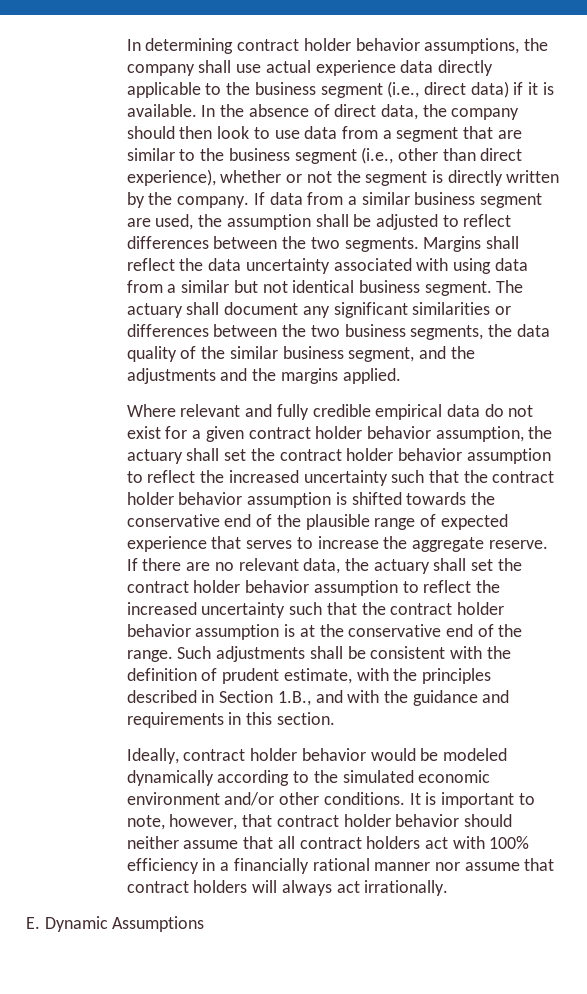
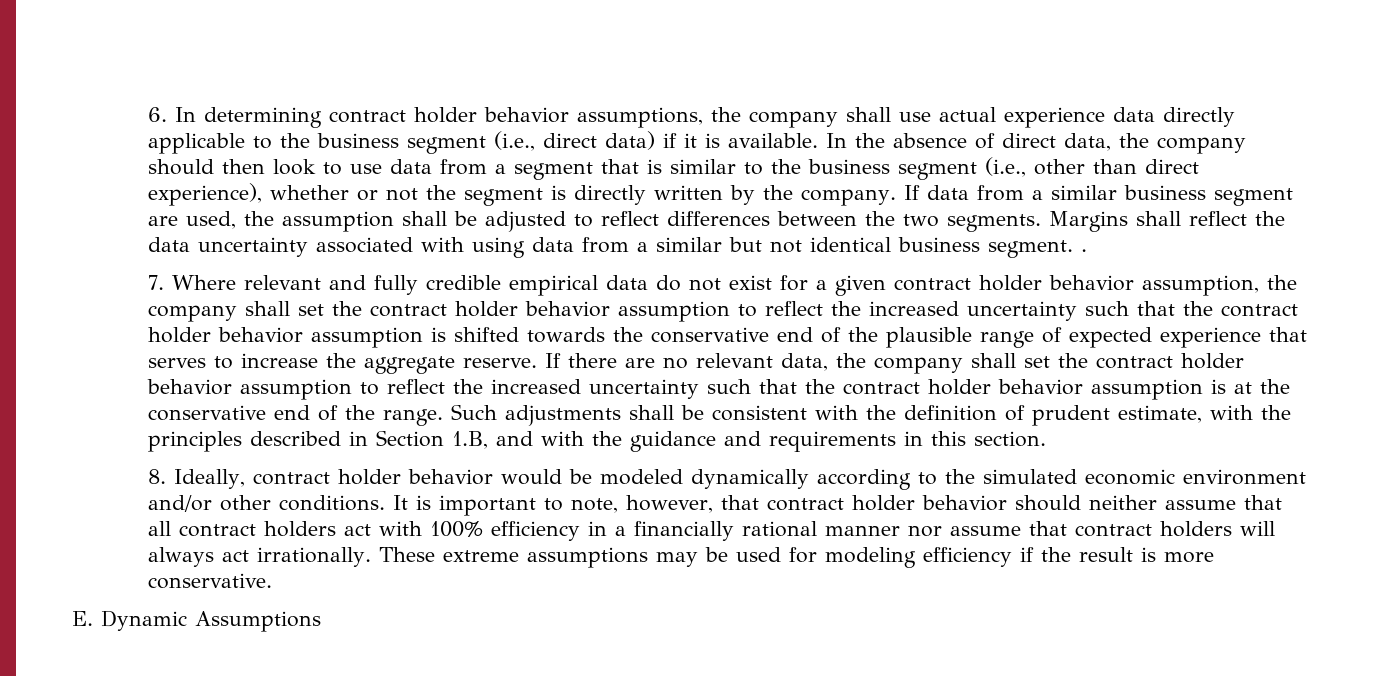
(126, 45) none -> [148,107,168,122] 6.
[497,130,522,139] are -> [647,159,663,174] is
[496,280,524,293] [126,302,511,318] [126,324,550,340] [126,346,475,362] [126,368,401,384] The actuary shall document any significant similarities or differences between the two business segments, the data quality of the similar business segment, and the adjustments and the margins applied. // -> [1081,249,1088,252] [148,275,165,290] . // 7.
[126,449,183,464] actuary -> [148,305,238,322] company
[373,559,430,574] actuary -> [874,357,964,374] company
[277,691,311,706] 1.B., -> [452,431,489,449] 1.B,
(335, 718) none -> [148,469,167,484] 8.
(449, 888) none -> [379,547,1215,568] [148,573,273,589] These extreme assumptions may be used for modeling efficiency if the result is more conservative.

